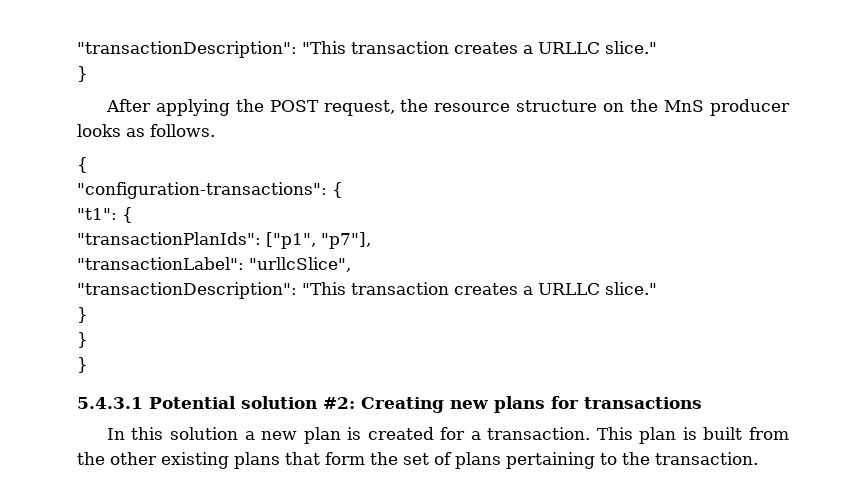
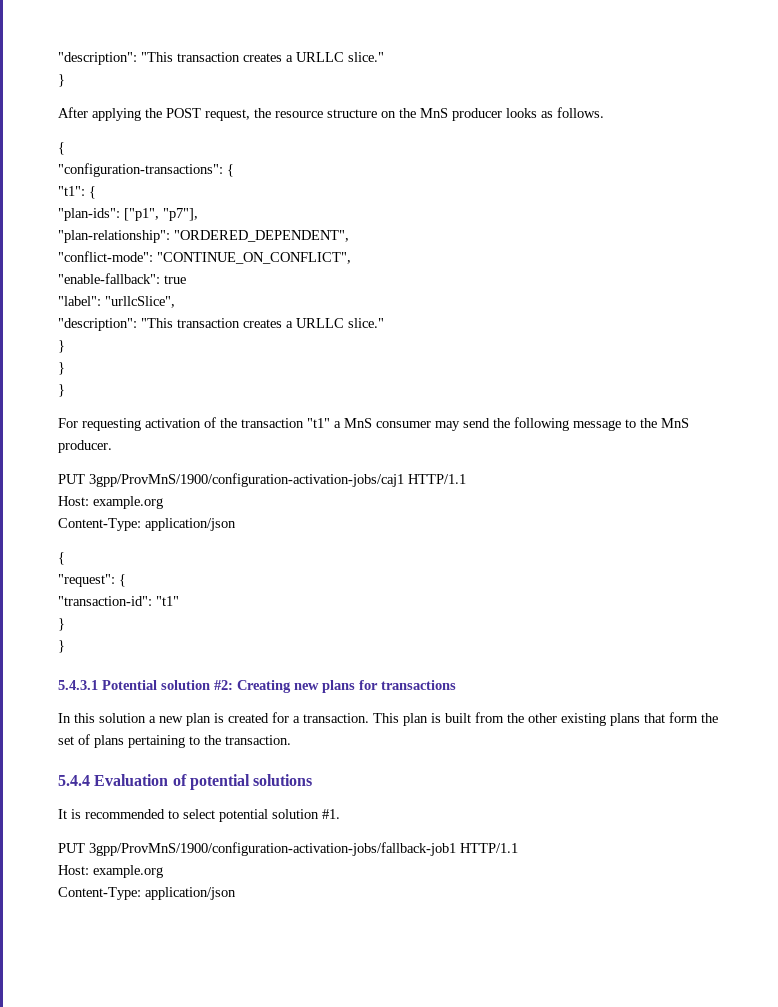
[77,41,297,58] "transactionDescription": -> [58,52,137,65] "description":
[77,232,261,245] "transactionPlanIds": -> [58,208,120,221] "plan-ids":
[77,257,244,270] "transactionLabel": -> [58,230,349,243] [58,251,351,264] [58,273,186,284] [58,296,101,306] "plan-relationship": "ORDERED_DEPENDENT", // "conflict-mode": "CONTINUE_ON_CONFLICT", // "enable-fallback": true // "label":
[77,282,297,299] "transactionDescription": -> [58,318,137,331] "description":
(88, 365) none -> [58,417,689,431] [58,440,112,453] [58,473,466,487] [58,496,163,509] [58,518,236,531] [58,552,65,565] [58,574,126,587] [58,596,179,606] [58,618,65,631] [58,640,65,653] // For requesting activation of the transaction "t1" a MnS consumer may send the following message to the MnS producer. // PUT 3gpp/ProvMnS/1900/configuration-activation-jobs/caj1 HTTP/1.1 // Host: example.org // Content-Type: application/json // { // "request": { // "transaction-id": "t1" // } // }
(758, 458) none -> [58,774,313,790] [58,809,340,822] [58,842,518,856] [58,865,163,878] [58,887,236,900] // 5.4.4 Evaluation of potential solutions // It is recommended to select potential solution #1. // PUT 3gpp/ProvMnS/1900/configuration-activation-jobs/fallback-job1 HTTP/1.1 // Host: example.org // Content-Type: application/json

